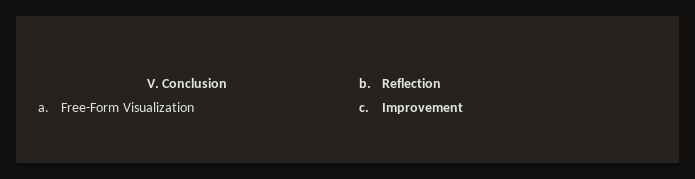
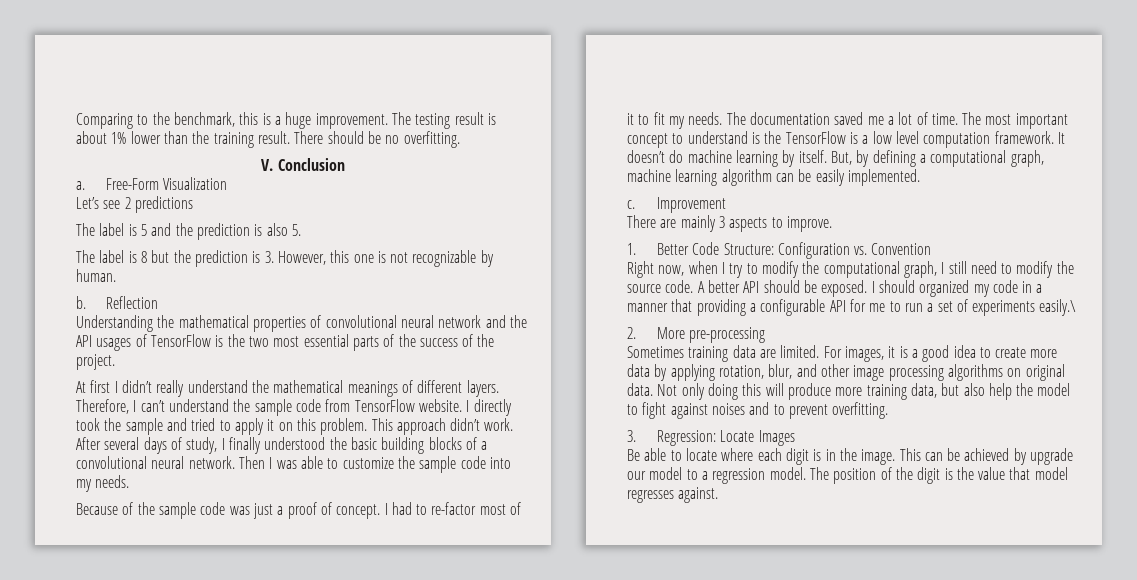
(146, 83) none -> [76,112,496,129] [76,131,460,148] Comparing to the benchmark, this is a huge improvement. The testing result is about 1% lower than the training result. There should be no overfitting. //
[359,78,442,88] [359,103,464,114] b. Reflection // c. Improvement -> [76,196,193,213] [76,223,301,240] [76,250,494,267] [76,269,116,282] [76,296,158,309] [76,315,527,332] [76,334,495,351] [76,354,115,370] [76,380,499,397] [76,399,512,416] [76,418,514,435] [76,437,488,454] [76,456,511,473] [76,475,130,492] [76,502,522,519] [627,112,1068,129] [627,131,1065,148] [627,150,1044,167] [627,169,920,186] [627,197,726,213] [627,215,832,232] [627,242,932,259] [627,261,1074,278] [627,280,1043,297] [627,299,1077,316] [627,327,766,343] [627,345,1058,362] [627,364,1065,381] [627,383,1071,400] [627,402,889,419] [627,430,795,446] [627,448,1074,465] [627,467,1068,484] [627,487,719,503] Let’s see 2 predictions // The label is 5 and the prediction is also 5. // The label is 8 but the prediction is 3. However, this one is not recognizable by human. // b. Reflection // Understanding the mathematical properties of convolutional neural network and the API usages of TensorFlow is the two most essential parts of the success of the project. // At first I didn’t really understand the mathematical meanings of different layers. Therefore, I can’t understand the sample code from TensorFlow website. I directly took the sample and tried to apply it on this problem. This approach didn’t work. After several days of study, I finally understood the basic building blocks of a convolutional neural network. Then I was able to customize the sample code into my needs. // Because of the sample code was just a proof of concept. I had to re-factor most of it to fit my needs. The documentation saved me a lot of time. The most important concept to understand is the TensorFlow is a low level computation framework. It doesn’t do machine learning by itself. But, by defining a computational graph, machine learning algorithm can be easily implemented. // c. Improvement // There are mainly 3 aspects to improve. // 1. Better Code Structure: Configuration vs. Convention // Right now, when I try to modify the computational graph, I still need to modify the source code. A better API should be exposed. I should organized my code in a manner that providing a configurable API for me to run a set of experiments easily.\ // 2. More pre-processing // Sometimes training data are limited. For images, it is a good idea to create more data by applying rotation, blur, and other image processing algorithms on original data. Not only doing this will produce more training data, but also help the model to fight against noises and to prevent overfitting. // 3. Regression: Locate Images // Be able to locate where each digit is in the image. This can be achieved by upgrade our model to a regression model. The position of the digit is the value that model regresses against.

